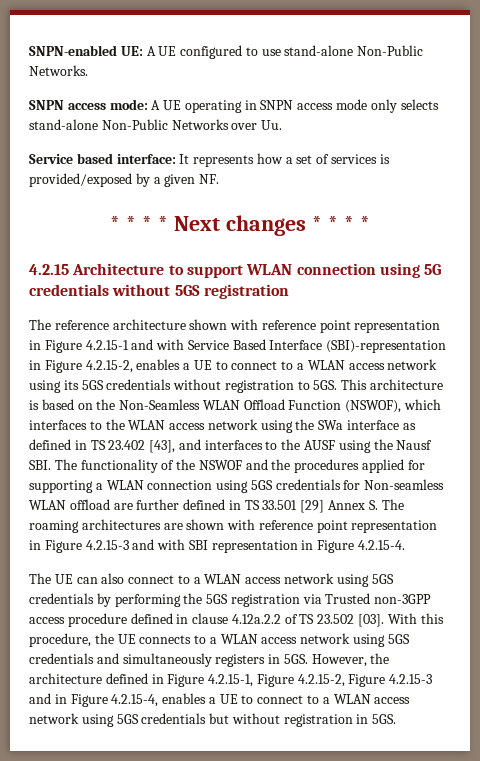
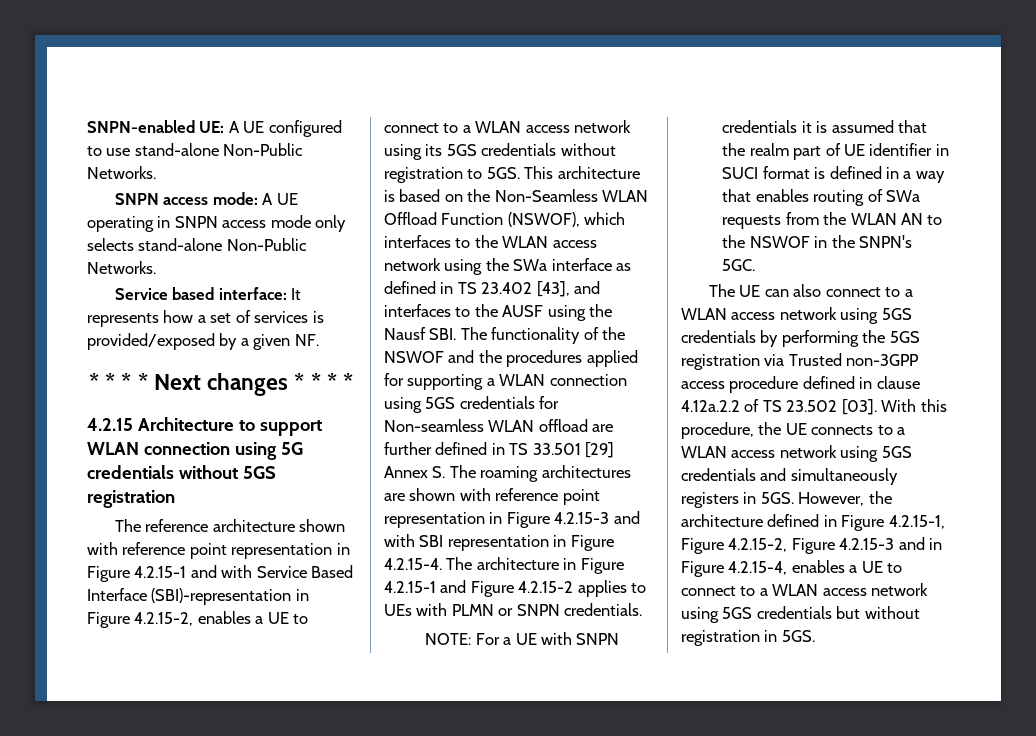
[171,119,283,130] Networks over Uu. -> [87,261,156,274] Networks.
(406, 545) none -> [446,557,624,574] [384,580,647,597] [384,603,643,616] [425,632,620,645] [722,120,928,133] [722,143,949,160] [722,166,945,183] [722,189,921,206] [722,212,943,229] [722,235,913,248] [722,259,756,271] The architecture in Figure 4.2.15-1 and Figure 4.2.15-2 applies to UEs with PLMN or SNPN credentials. // NOTE: For a UE with SNPN credentials it is assumed that the realm part of UE identifier in SUCI format is defined in a way that enables routing of SWa requests from the WLAN AN to the NSWOF in the SNPN's 5GC.

